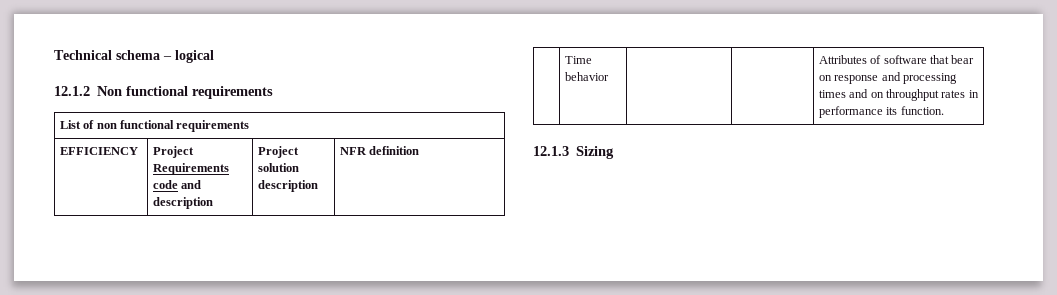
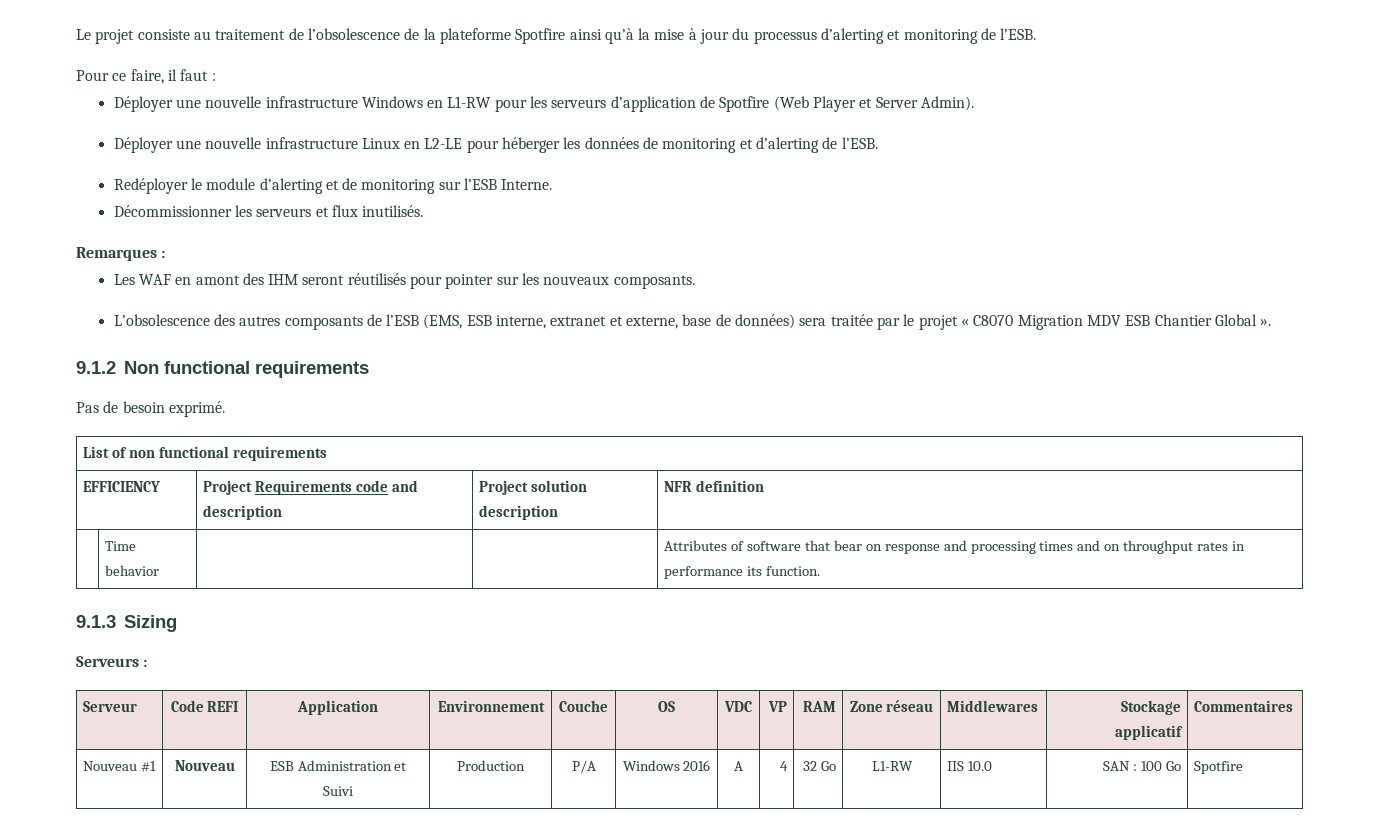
[54,50,214,63] [54,86,90,96] Technical schema – logical // 12.1.2 -> [76,28,1037,44] [76,69,216,84] [113,96,974,112] [113,137,878,153] [113,178,553,194] [113,205,424,217] [76,247,166,261] [113,273,695,289] [113,314,1272,330] [76,361,116,374] Le projet consiste au traitement de l’obsolescence de la plateforme Spotfire ainsi qu’à la mise à jour du processus d’alerting et monitoring de l’ESB. // Pour ce faire, il faut : // Déployer une nouvelle infrastructure Windows en L1-RW pour les serveurs d’application de Spotfire (Web Player et Server Admin). // Déployer une nouvelle infrastructure Linux en L2-LE pour héberger les données de monitoring et d’alerting de l’ESB. // Redéployer le module d’alerting et de monitoring sur l’ESB Interne. // Décommissionner les serveurs et flux inutilisés. // Remarques : // Les WAF en amont des IHM seront réutilisés pour pointer sur les nouveaux composants. // L’obsolescence des autres composants de l’ESB (EMS, ESB interne, extranet et externe, base de données) sera traitée par le projet « C8070 Migration MDV ESB Chantier Global ». // 9.1.2
(273, 92) none -> [76,401,225,417] // Pas de besoin exprimé.
[533,146,569,156] 12.1.3 -> [76,615,116,628] 9.1.3
(614, 152) none -> [76,656,148,667] [83,701,138,712] [170,700,239,712] [297,700,378,715] [437,700,545,712] [559,700,608,712] [658,701,675,712] [724,701,752,712] [767,701,787,712] [802,701,836,712] [849,700,934,712] [947,700,1039,712] [1120,700,1181,715] [1114,725,1183,740] [1194,700,1294,712] [83,761,157,772] [174,760,235,771] [269,760,407,771] [323,786,353,796] [457,760,525,771] [571,760,596,773] [622,760,711,771] [734,761,743,771] [779,761,788,771] [802,761,836,771] [871,761,913,771] [947,761,993,771] [1103,761,1181,771] [1194,761,1244,774] // Serveurs : // Serveur | Code REFI | Application | Environnement | Couche | OS | VDC | VP | RAM | Zone réseau | Middlewares | Stockage applicatif | Commentaires // Nouveau #1 | Nouveau | ESB Administration et Suivi | Production | P/A | Windows 2016 | A | 4 | 32 Go | L1-RW | IIS 10.0 | SAN : 100 Go | Spotfire

